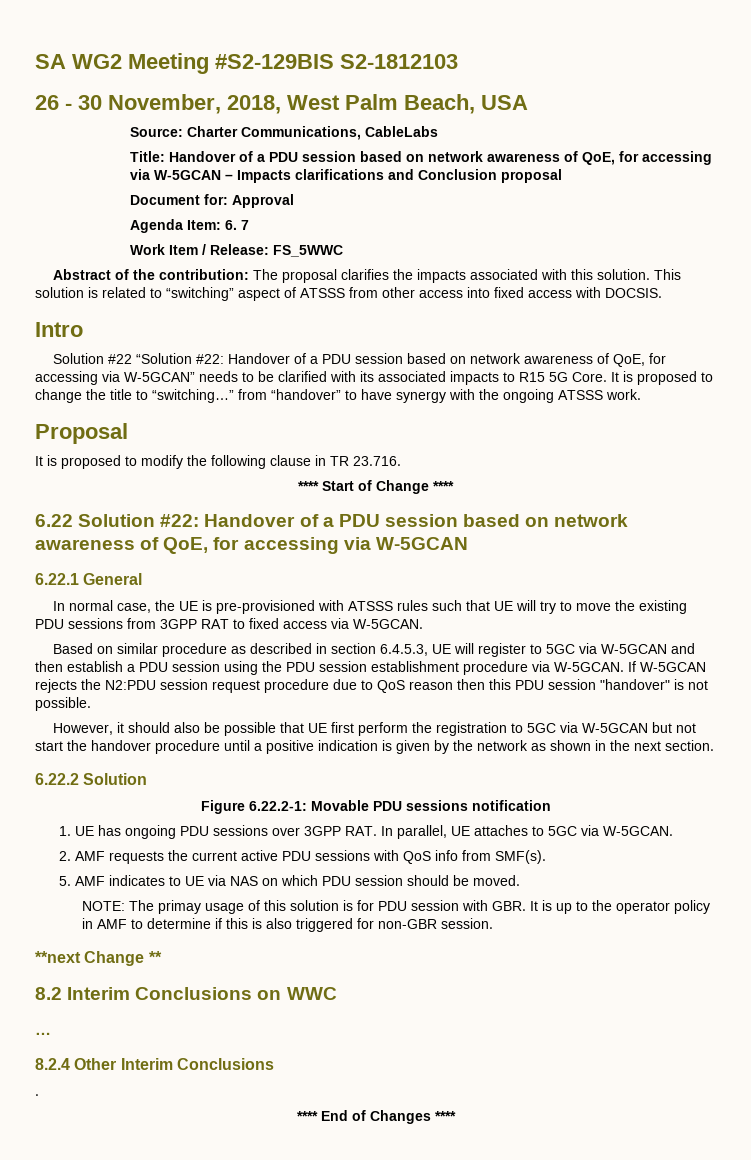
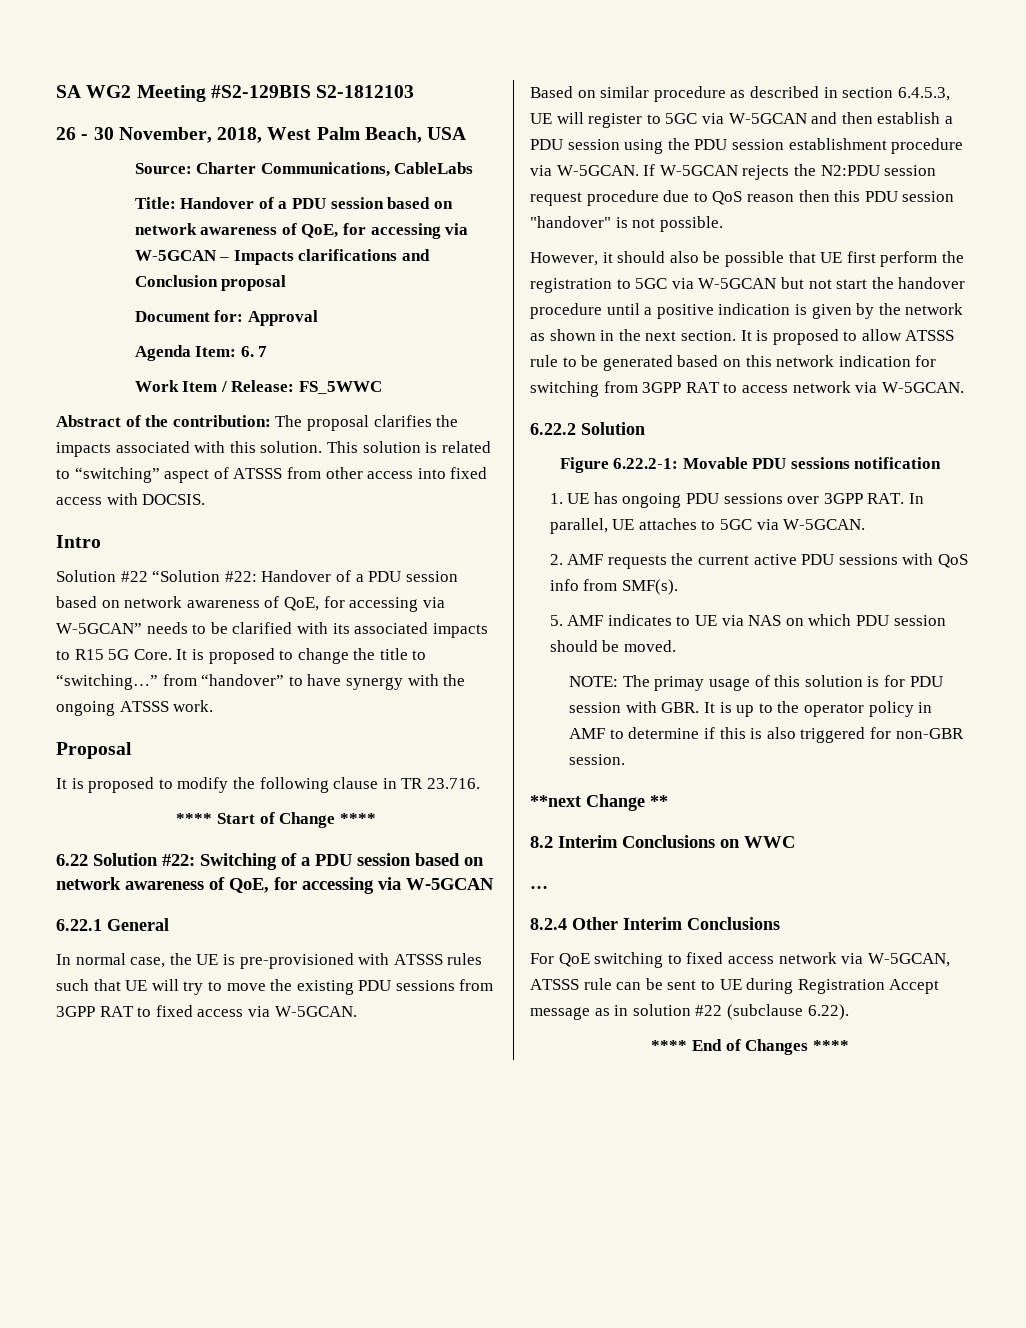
[204,514,296,527] Handover -> [200,853,277,870] Switching
(714, 745) none -> [740,329,955,345] [530,355,937,371] [530,381,964,397] It is proposed to allow ATSSS rule to be generated based on this network indication for switching from 3GPP RAT to access network via W-5GCAN.
[35,1094,39,1096] . -> [530,952,950,968] [530,978,940,994] [530,1004,849,1020] For QoE switching to fixed access network via W-5GCAN, ATSSS rule can be sent to UE during Registration Accept message as in solution #22 (subclause 6.22).

